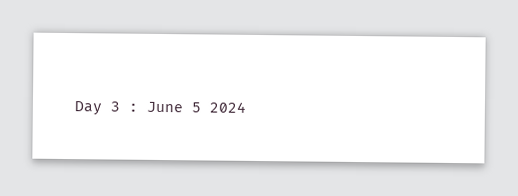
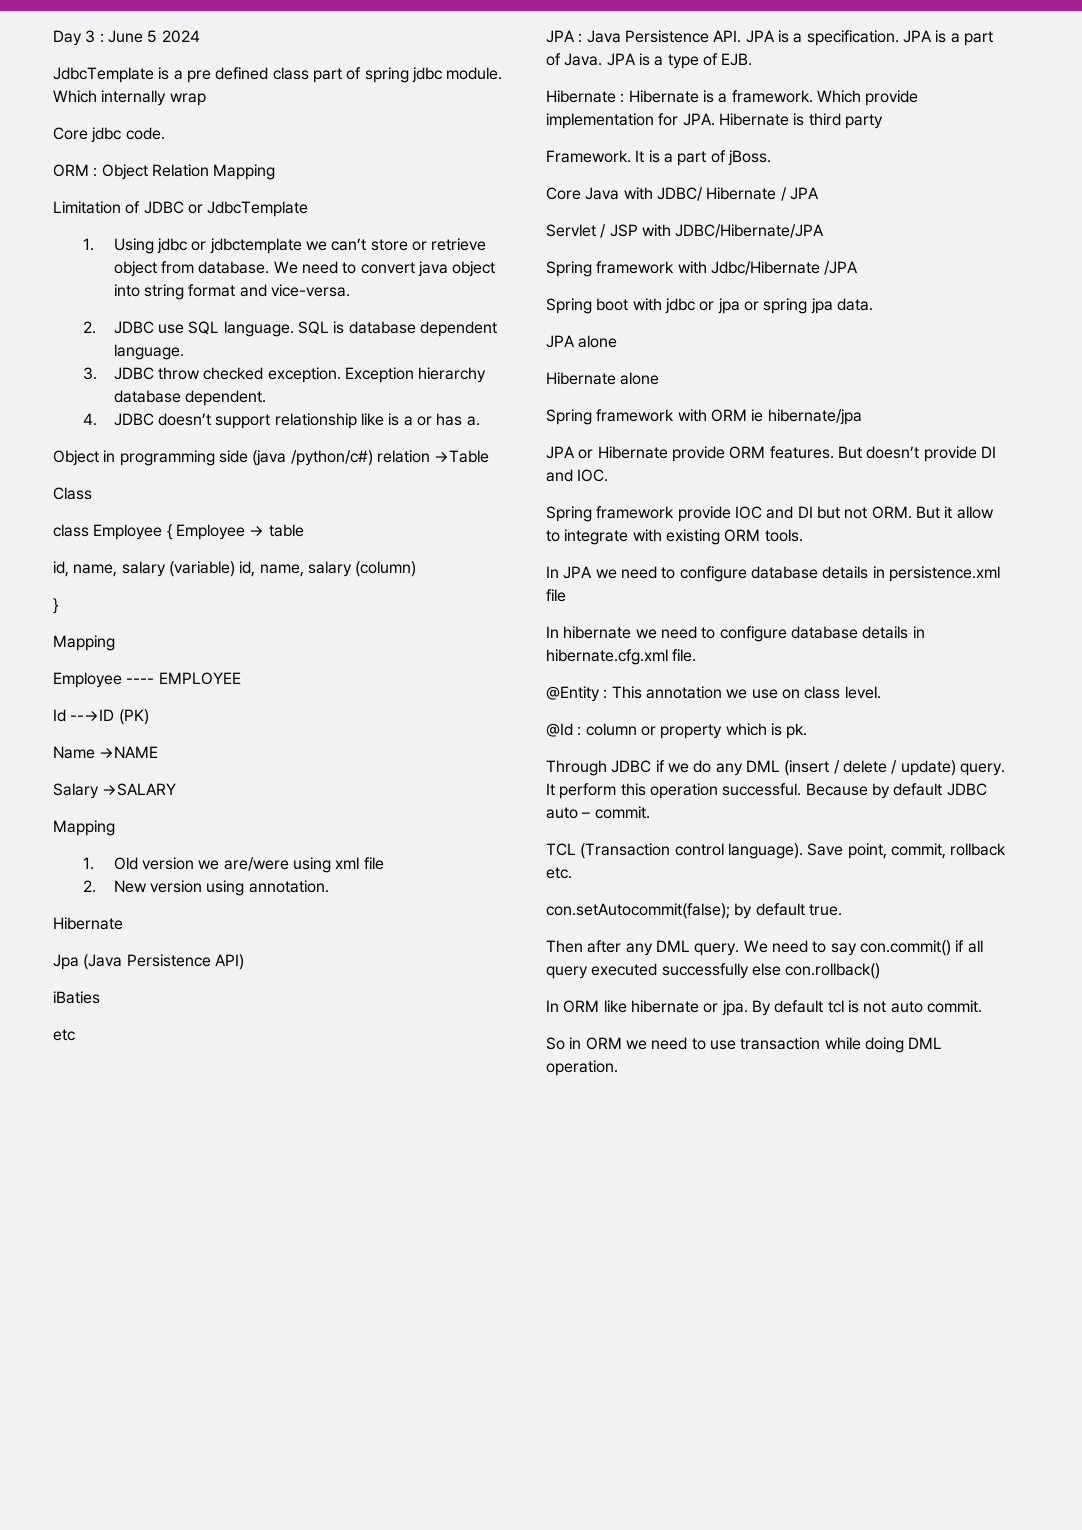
(246, 107) none -> [53,67,503,83] [53,90,206,106] [53,127,165,143] [53,164,276,180] [53,201,309,217] [83,238,487,254] [113,261,496,277] [113,284,351,300] [83,321,498,337] [113,344,184,360] [83,367,487,383] [113,390,267,406] [83,413,480,429] [53,450,490,466] [53,487,92,500] [53,524,304,540] [53,561,417,577] [53,598,58,614] [53,635,115,651] [53,672,241,688] [53,709,149,725] [53,746,159,759] [53,783,177,799] [53,820,115,836] [83,857,384,873] [83,880,329,896] [53,917,123,930] [53,954,244,970] [53,991,100,1004] [53,1029,75,1041] [546,30,993,46] [546,53,753,69] [546,90,919,106] [546,113,883,129] [546,150,771,166] [546,187,819,201] [546,224,825,238] [546,261,859,277] [546,298,873,314] [546,335,618,348] [546,372,660,385] [546,409,862,425] [546,446,996,462] [546,469,609,482] [546,506,994,522] [546,529,803,545] [546,566,1000,582] [546,589,566,602] [546,626,925,642] [546,649,697,665] [546,686,881,702] [546,723,808,739] [546,760,1005,776] [546,783,987,799] [546,806,650,819] [546,843,1007,859] [546,867,572,879] [546,903,842,919] [546,940,983,956] [546,963,881,979] [546,1000,982,1016] [546,1037,943,1053] [546,1060,618,1076] // JdbcTemplate is a pre defined class part of spring jdbc module. Which internally wrap // Core jdbc code. // ORM : Object Relation Mapping // Limitation of JDBC or JdbcTemplate // 1. Using jdbc or jdbctemplate we can’t store or retrieve object from database. We need to convert java object into string format and vice-versa. // 2. JDBC use SQL language. SQL is database dependent language. // 3. JDBC throw checked exception. Exception hierarchy database dependent. // 4. JDBC doesn’t support relationship like is a or has a. // Object in programming side (java /python/c#) relation →Table // Class // class Employee { Employee → table // id, name, salary (variable) id, name, salary (column) // } // Mapping // Employee ---- EMPLOYEE // Id --→ID (PK) // Name →NAME // Salary →SALARY // Mapping // 1. Old version we are/were using xml file // 2. New version using annotation. // Hibernate // Jpa (Java Persistence API) // iBaties // etc // JPA : Java Persistence API. JPA is a specification. JPA is a part of Java. JPA is a type of EJB. // Hibernate : Hibernate is a framework. Which provide implementation for JPA. Hibernate is third party // Framework. It is a part of jBoss. // Core Java with JDBC/ Hibernate / JPA // Servlet / JSP with JDBC/Hibernate/JPA // Spring framework with Jdbc/Hibernate /JPA // Spring boot with jdbc or jpa or spring jpa data. // JPA alone // Hibernate alone // Spring framework with ORM ie hibernate/jpa // JPA or Hibernate provide ORM features. But doesn’t provide DI and IOC. // Spring framework provide IOC and DI but not ORM. But it allow to integrate with existing ORM tools. // In JPA we need to configure database details in persistence.xml file // In hibernate we need to configure database details in hibernate.cfg.xml file. // @Entity : This annotation we use on class level. // @Id : column or property which is pk. // Through JDBC if we do any DML (insert / delete / update) query. It perform this operation successful. Because by default JDBC auto – commit. // TCL (Transaction control language). Save point, commit, rollback etc. // con.setAutocommit(false); by default true. // Then after any DML query. We need to say con.commit() if all query executed successfully else con.rollback() // In ORM like hibernate or jpa. By default tcl is not auto commit. // So in ORM we need to use transaction while doing DML operation.

